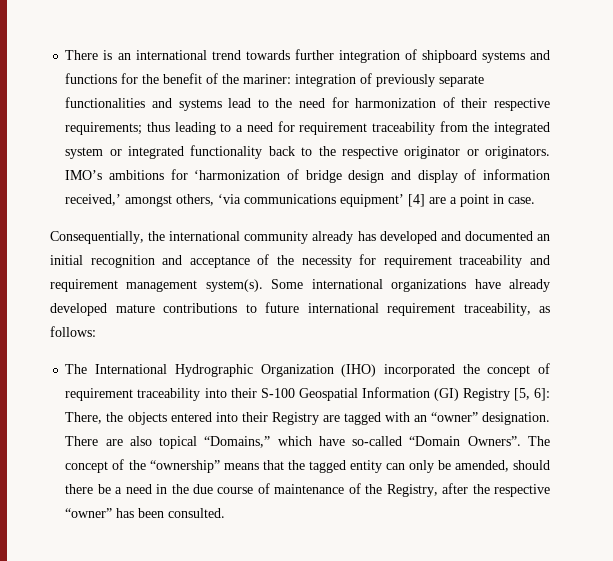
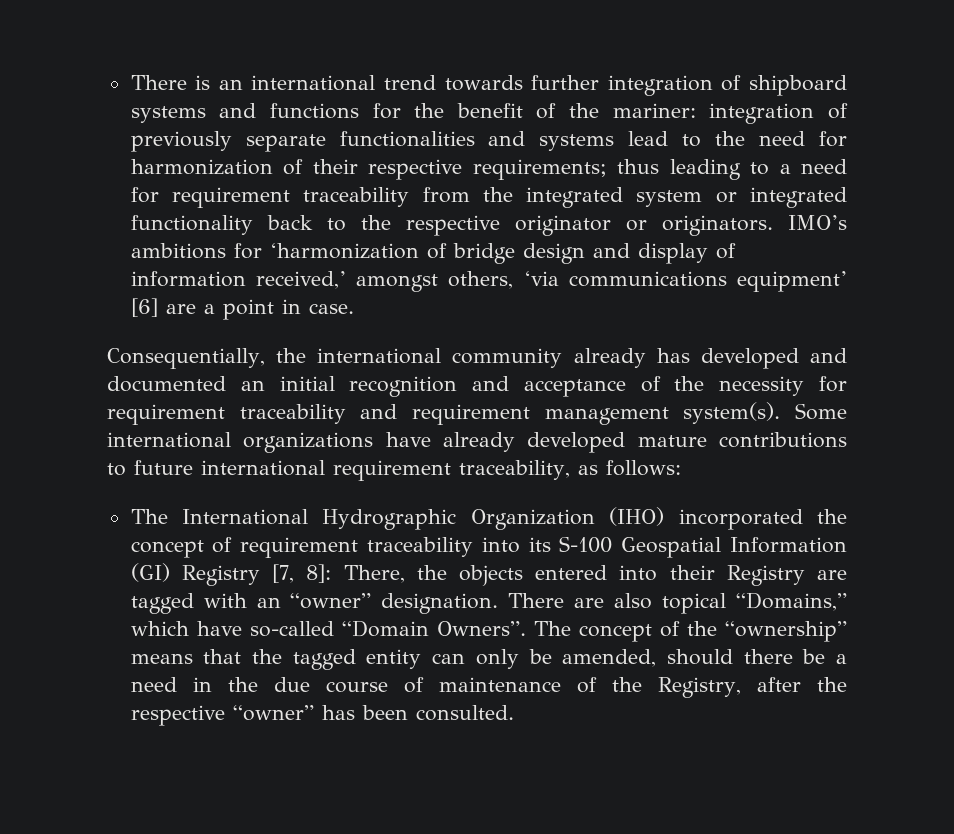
[408,194,426,207] [4] -> [130,298,158,317] [6]
[230,388,257,398] their -> [528,537,551,552] its
[513,388,550,401] [5, 6]: -> [272,564,332,583] [7, 8]:

